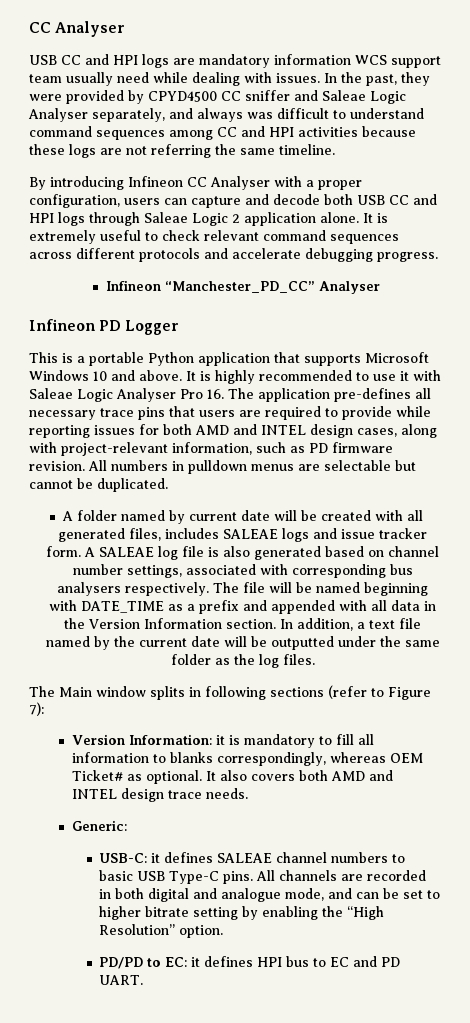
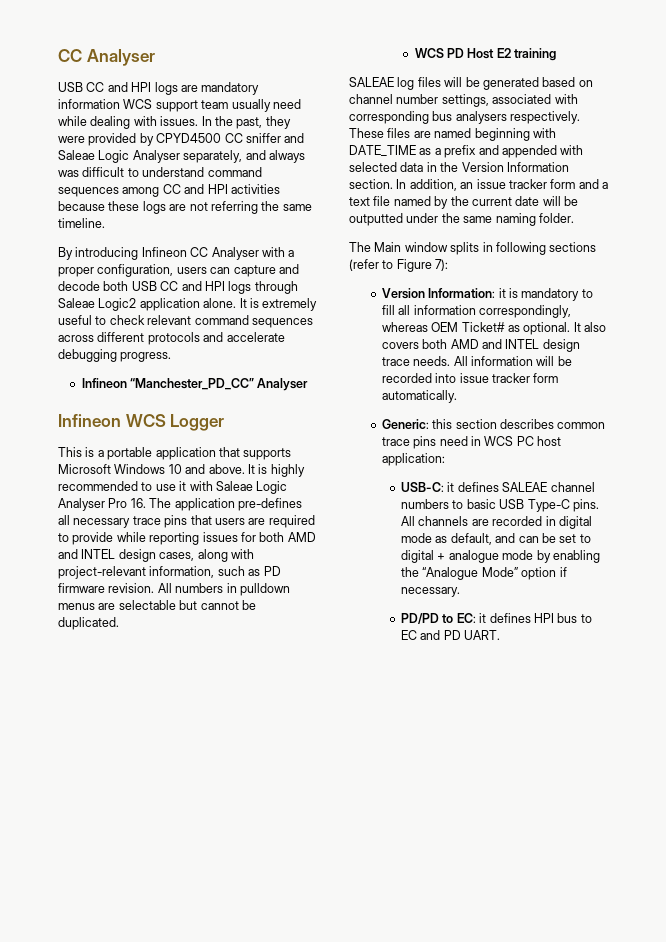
[192,213,240,226] Logic 2 -> [98,298,137,311] Logic2
[99,320,122,331] PD -> [125,414,166,427] WCS
[148,352,194,366] Python -> (153, 453) none
[61,510,423,524] [58,528,428,542] [46,546,251,560] A folder named by current date will be created with all generated files, includes SALEAE logs and issue tracker form. A SALEAE log file is also -> [414,48,557,61] [349,77,480,90] WCS PD Host E2 training // SALEAE log files will be
[213,582,313,593] The file will be -> [349,128,431,138] These files are
[371,600,388,611] all -> [349,162,397,172] selected
(354, 624) none -> [460,179,599,189] an issue tracker form and
[170,654,315,668] folder as the log files. -> [495,213,574,226] naming folder.
[152,752,213,763] to blanks -> (476, 310) none
[71,820,127,831] // Generic: -> [453,356,572,366] [381,373,559,383] [381,390,457,403] [381,419,606,429] [381,436,562,449] [381,453,445,466] All information will be recorded into issue tracker form automatically. // Generic: this section describes common trace pins need in WCS PC host application:
[115,888,325,902] both digital and analogue mode, -> [558,516,592,529] [401,533,492,545] digital mode as default,
[99,906,385,920] [99,924,224,938] higher bitrate setting by enabling the “High Resolution” option. -> [401,550,600,563] [401,567,567,580] [401,587,461,597] digital + analogue mode by enabling the “Analogue Mode” option if necessary.

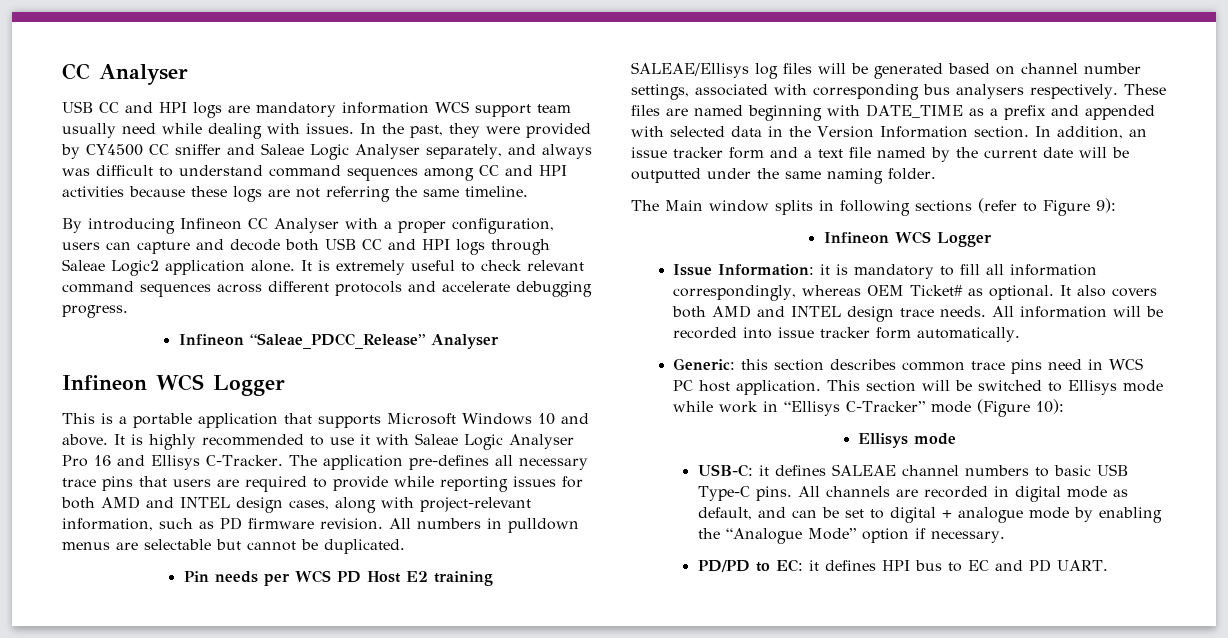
[156,133,222,143] CPYD4500 -> [86,144,143,156] CY4500
[129,378,254,390] “Manchester_PD_CC” -> [249,333,425,349] “Saleae_PDCC_Release”
[130,498,146,508] 16. -> [94,455,283,470] 16 and Ellisys C-Tracker.
(119, 623) none -> [183,571,290,586] Pin needs per
[349,77,394,87] SALEAE -> [631,62,749,78] SALEAE/Ellisys
[435,259,449,271] [381,288,425,299] 7): // Version -> [1096,198,1116,213] [823,231,992,247] [673,264,713,276] 9): // Infineon WCS Logger // Issue
[381,453,445,466] application: -> [736,380,1164,395] [673,399,1065,417] [858,433,957,448] application. This section will be switched to Ellisys mode while work in “Ellisys C-Tracker” mode (Figure 10): // Ellisys mode

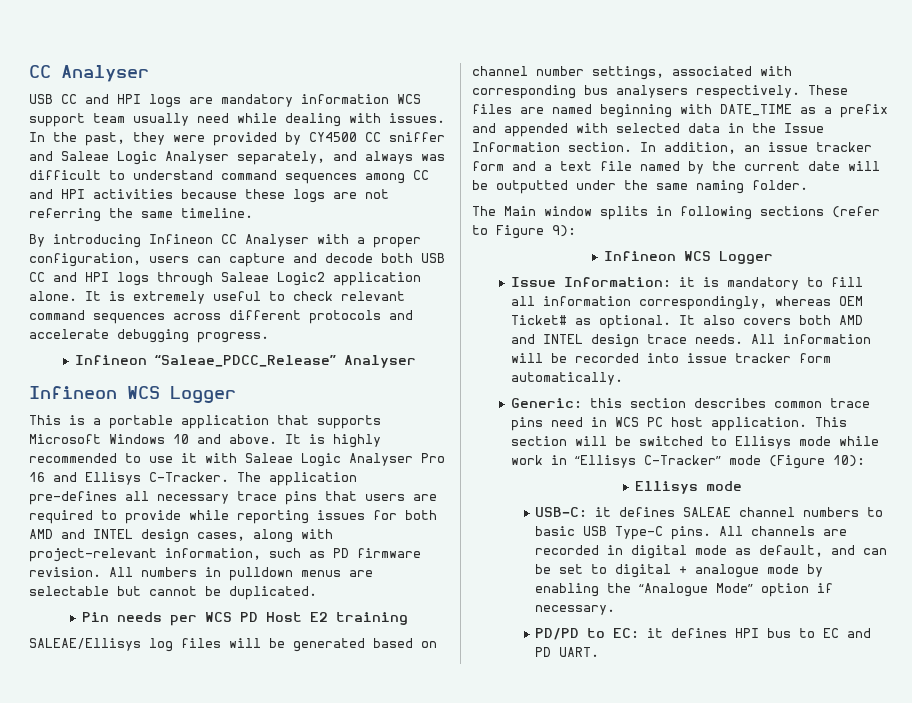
[817,126,874,138] Version -> [784,123,824,133] Issue

